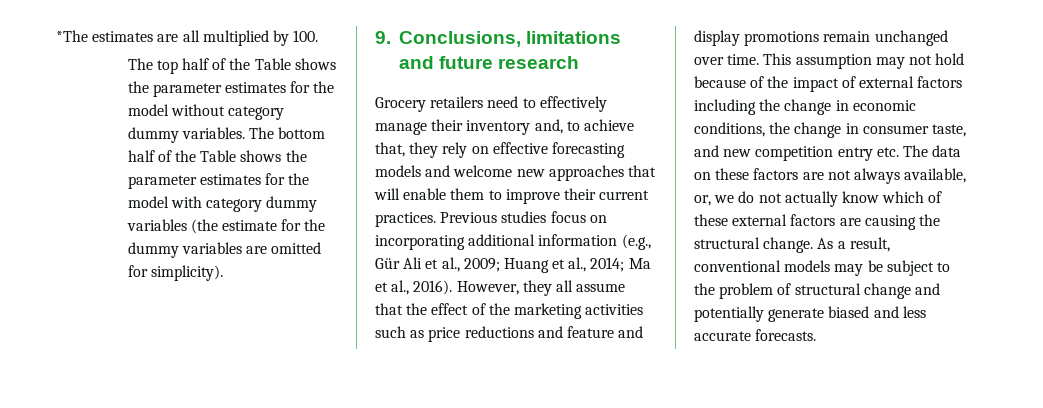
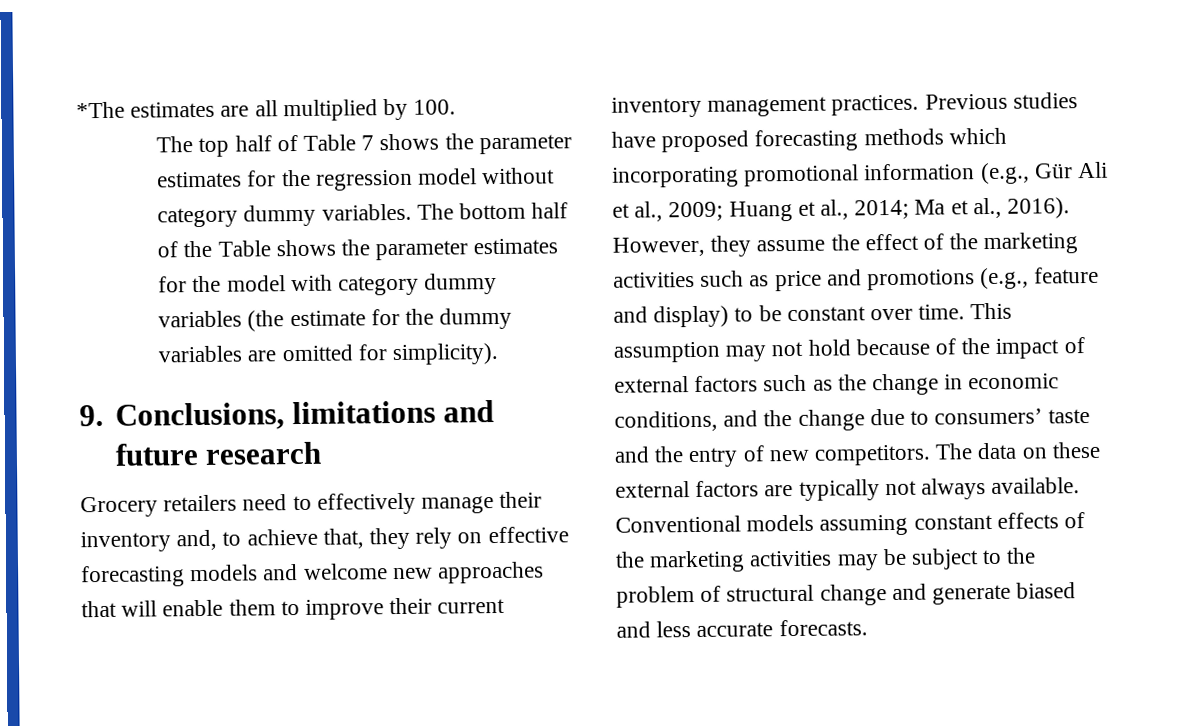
[229,58,336,70] [127,81,335,97] the Table shows the parameter estimates for the -> [303,133,572,155] [157,169,413,191] Table 7 shows the parameter estimates for the regression
(650, 195) none -> [611,96,828,118] inventory management
[550,211,607,223] [375,234,536,250] focus on incorporating additional -> [611,127,1007,153] [612,164,860,188] have proposed forecasting methods which incorporating promotional
[555,280,626,292] [375,303,403,315] all assume that -> [756,239,826,252] assume
[464,326,644,338] [694,30,948,46] reductions and feature and display promotions remain unchanged -> [826,266,1100,291] [613,305,866,328] and promotions (e.g., feature and display) to be constant
[694,99,756,115] including -> [763,374,833,392] such as
[769,122,966,138] [694,145,962,161] [694,168,967,184] [694,191,943,207] [694,214,940,230] [694,237,890,253] [694,260,831,272] the change in consumer taste, and new competition entry etc. The data on these factors are not always available, or, we do not actually know which of these external factors are causing the structural change. As a result, conventional models -> [723,408,1091,431] [614,441,1100,468] [615,477,1081,501] [615,512,1086,536] [615,550,833,573] and the change due to consumers’ taste and the entry of new competitors. The data on these external factors are typically not always available. Conventional models assuming constant effects of the marketing activities
[694,306,764,322] potentially -> (927, 592) none

